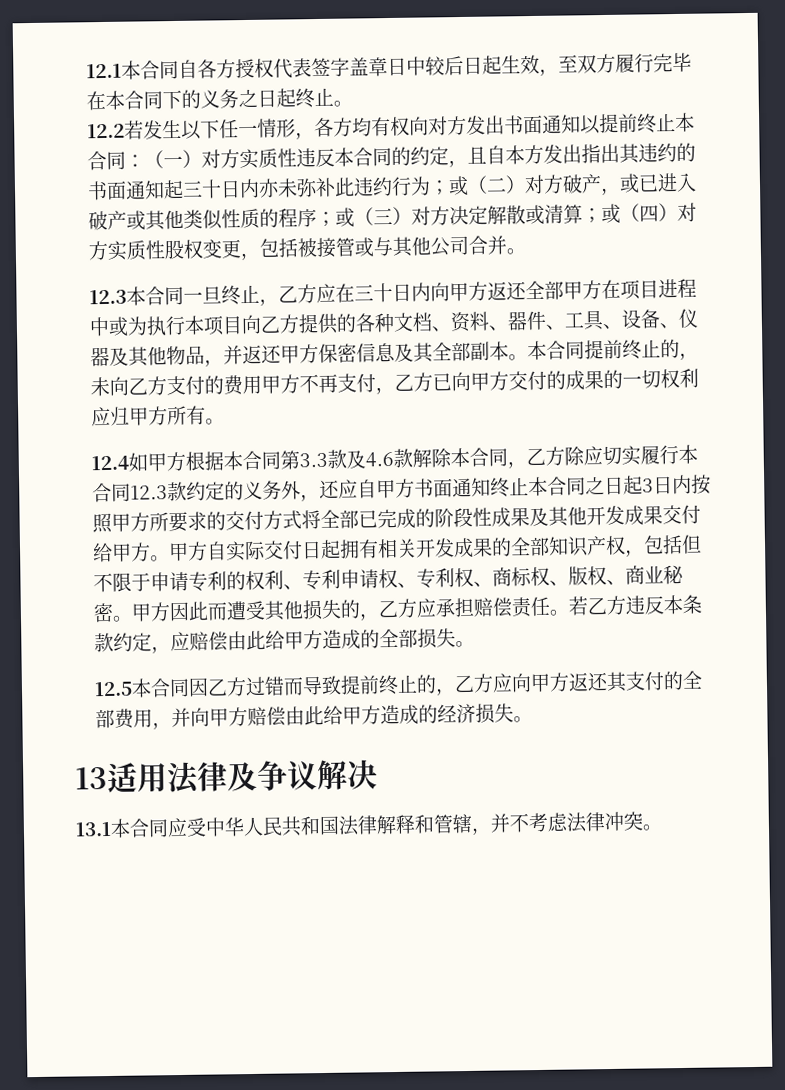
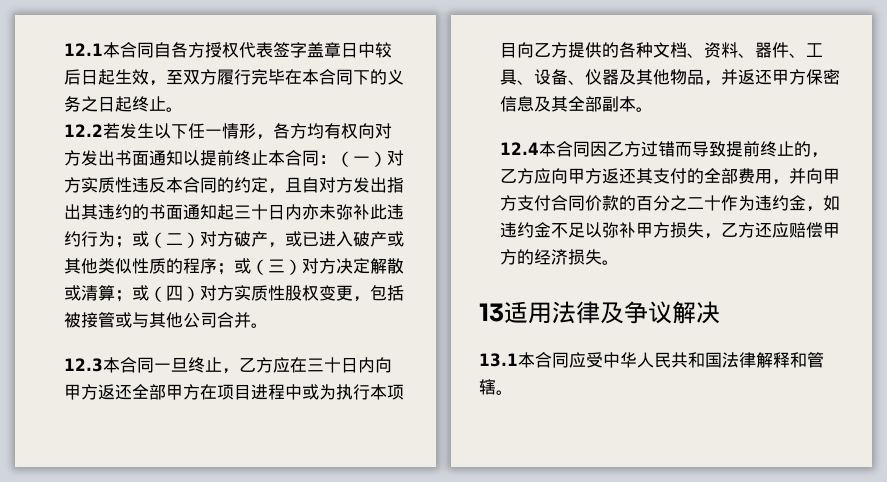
[505,145,526,165] 本 -> [319,177,337,193] 对
[527,338,700,361] [90,368,700,397] [91,405,226,427] [91,444,699,472] [92,474,712,503] [92,504,702,534] [92,534,703,563] [93,564,685,593] [93,594,703,623] [94,628,476,654] [94,681,134,697] 本合同提前终止的，未向乙方支付的费用甲方不再支付，乙方已向甲方交付的成果的一切权利应归甲方所有。 // 12.4如甲方根据本合同第3.3款及4.6款解除本合同，乙方除应切实履行本合同12.3款约定的义务外，还应自甲方书面通知终止本合同之日起3日内按照甲方所要求的交付方式将全部已完成的阶段性成果及其他开发成果交付给甲方。甲方自实际交付日起拥有相关开发成果的全部知识产权，包括但不限于申请专利的权利、专利申请权、专利权、商标权、版权、商业秘密。甲方因此而遭受其他损失的，乙方应承担赔偿责任。若乙方违反本条款约定，应赔偿由此给甲方造成的全部损失。 // 12.5 -> [500,142,540,155] // 12.4
[247,704,420,727] 赔偿由此给甲方造成 -> [517,195,841,212] [500,222,841,239] [500,249,518,265] 支付合同价款的百分之二十作为违约金，如违约金不足以弥补甲方损失，乙方还应赔偿甲方
[471,811,644,835] ，并不考虑法律冲突 -> (496, 387) none

